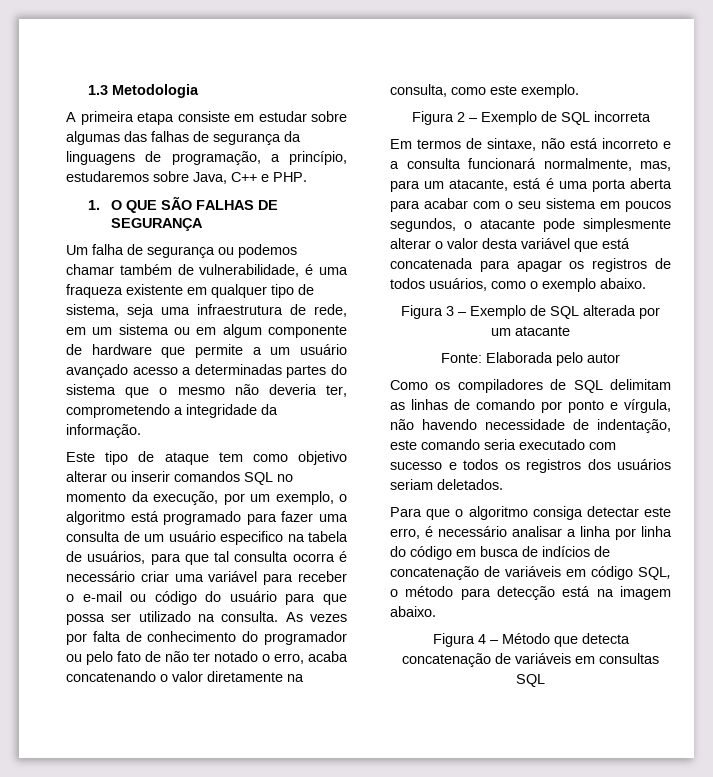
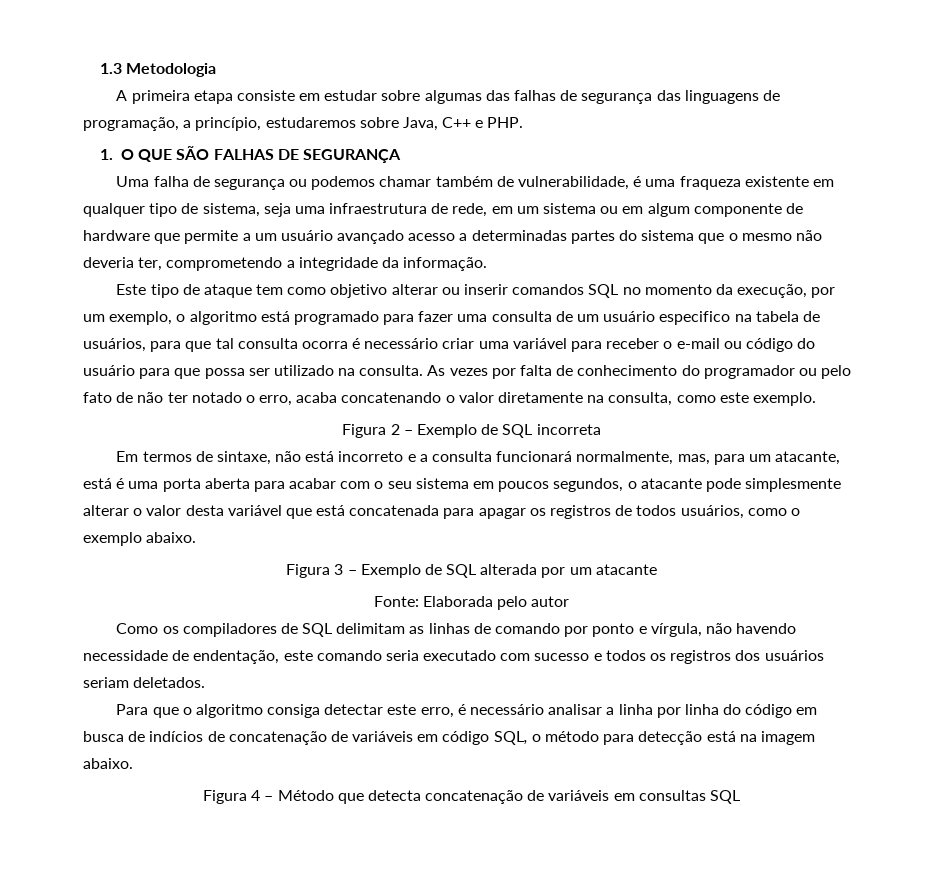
[284,131,301,142] da -> [656,90,681,101] das
[66,245,88,255] Um -> [116,176,150,187] Uma
[597,419,671,433] indentação, -> [193,650,280,664] endentação,

